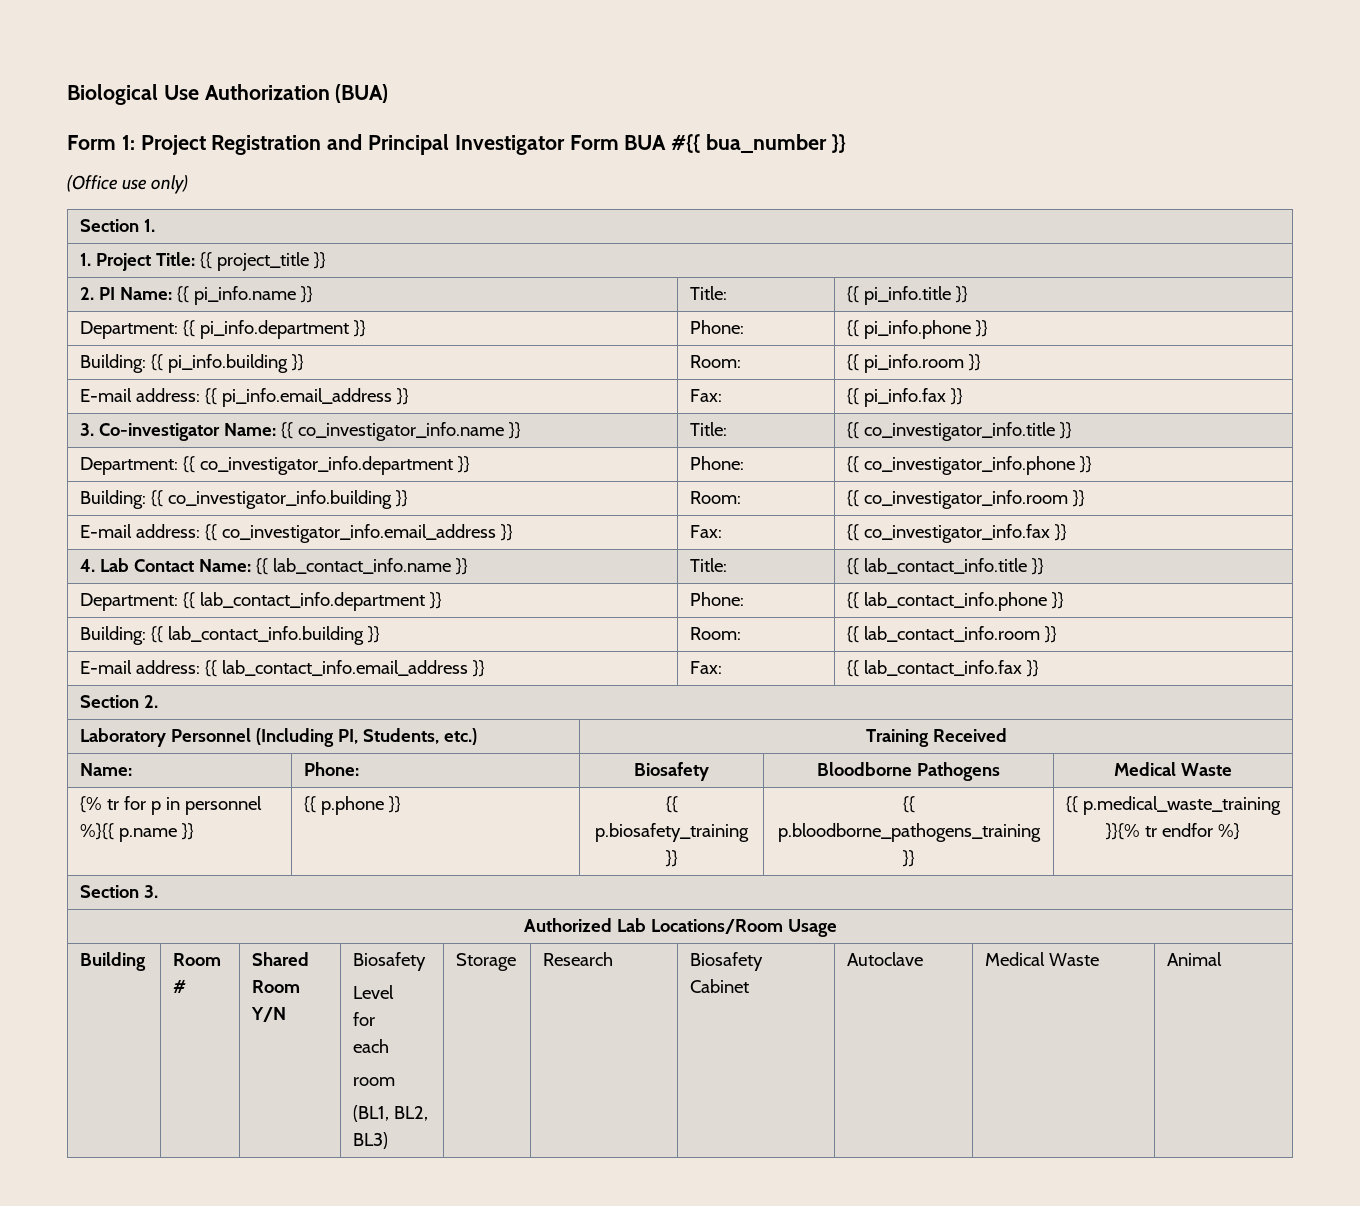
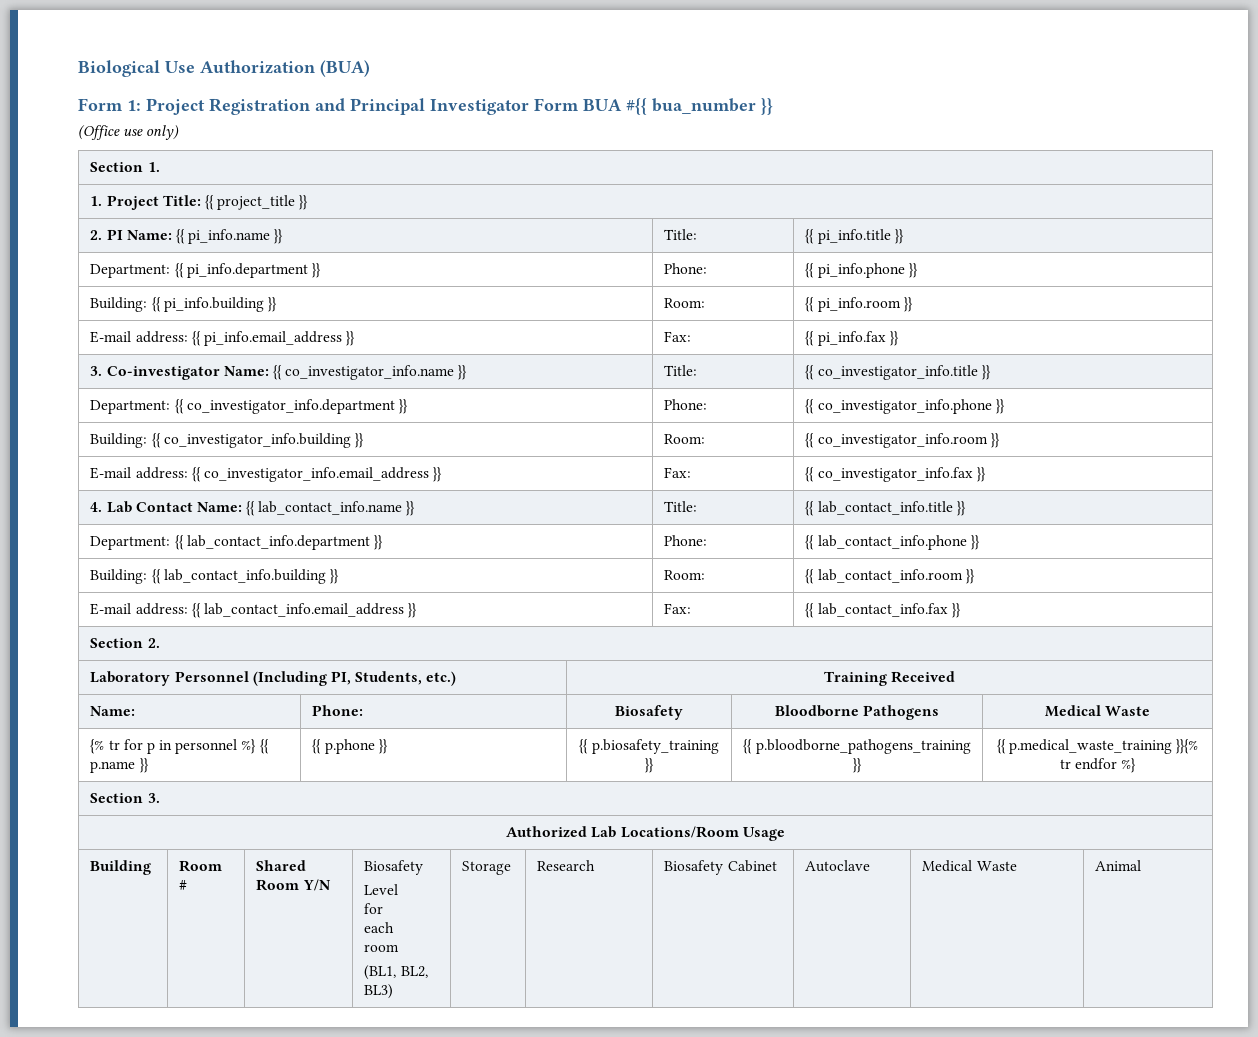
[79,823,114,840] %}{{ -> [241,739,269,754] %} {{

